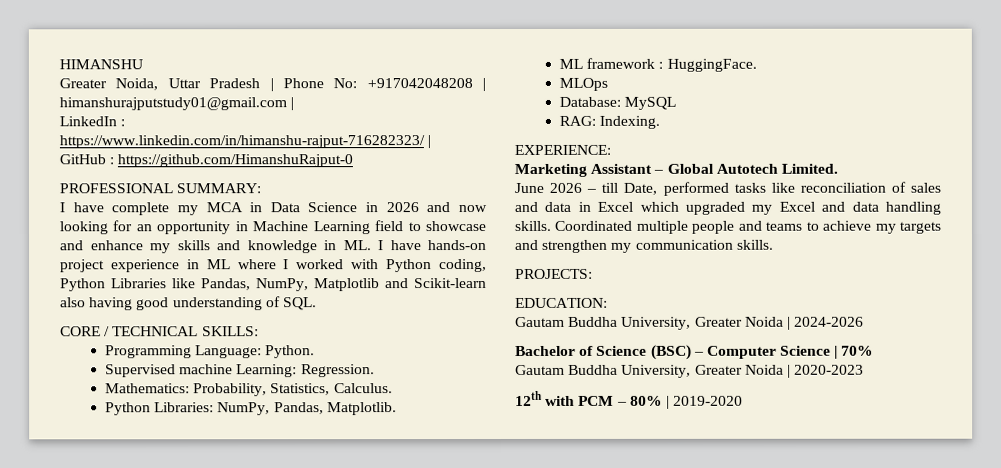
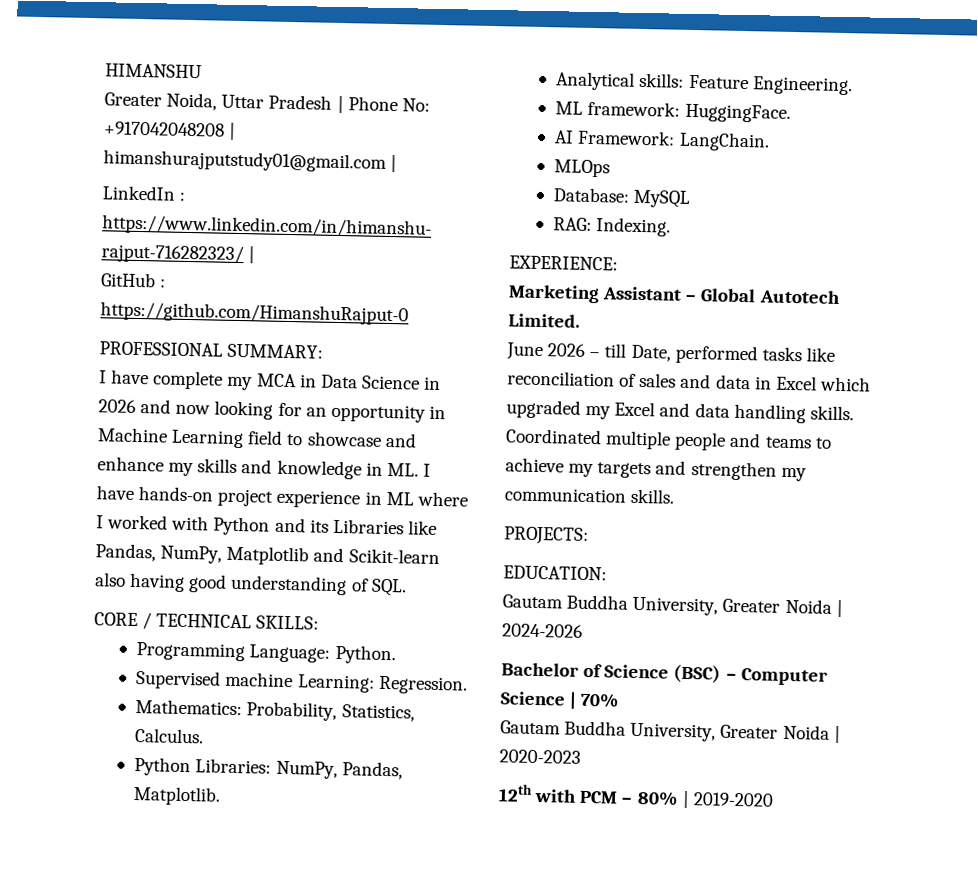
[439,259,488,273] [60,278,106,292] coding, Python -> [274,517,329,533] and its
[559,57,664,69] // ML framework : -> [556,71,853,96] [555,100,681,117] // Analytical skills: Feature Engineering. // ML framework:
(757, 65) none -> [554,129,770,152] // AI Framework: LangChain.

